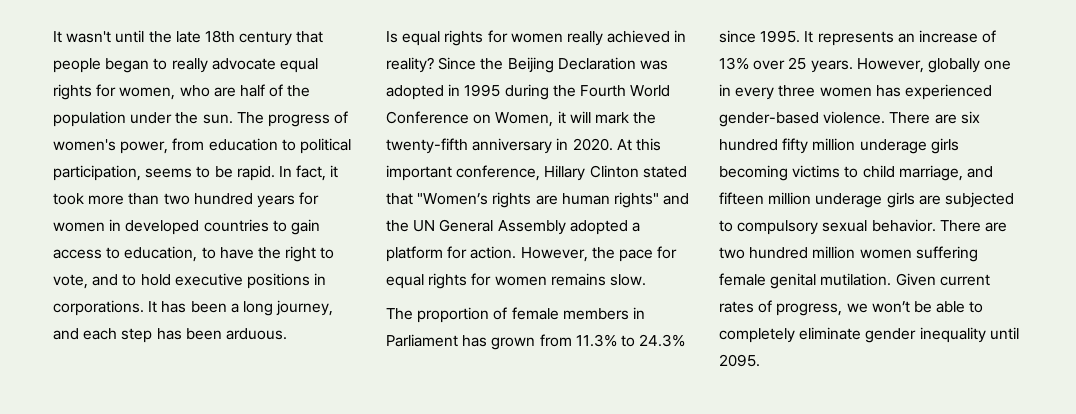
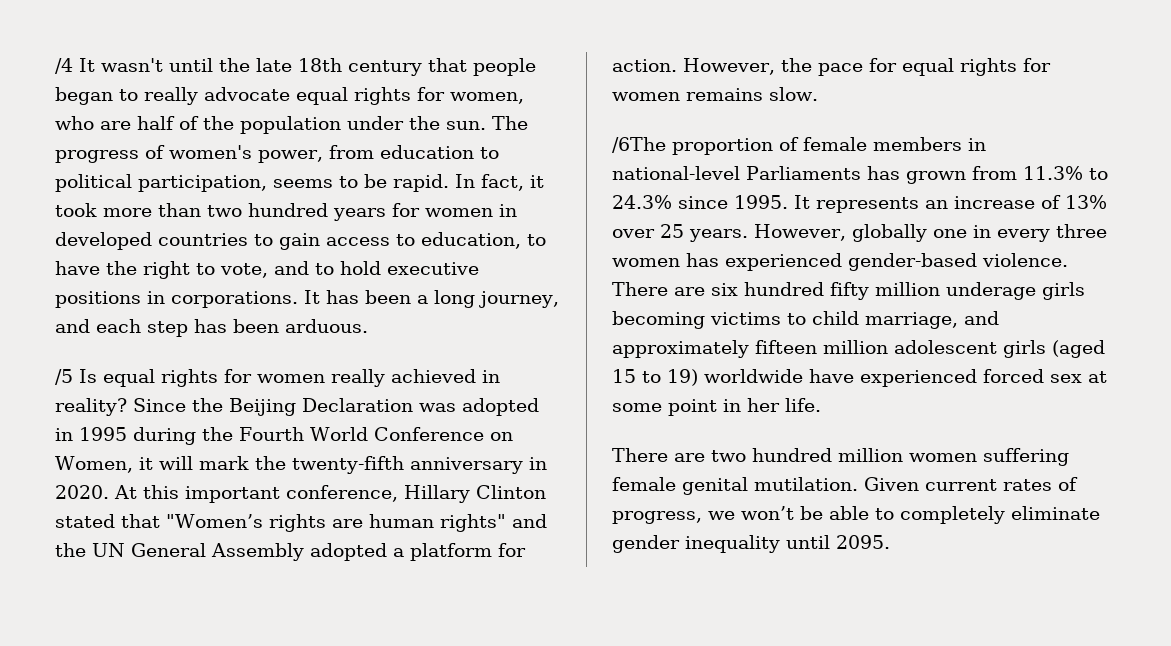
(53, 37) none -> [55,58,73,74] /4
(287, 334) none -> [55,369,73,385] /5
[386,308,413,320] The -> [612,137,666,153] /6The
[386,334,458,347] Parliament -> [612,166,861,180] national-level Parliaments
(993, 172) none -> [612,340,749,358] approximately
[815,192,1014,208] [719,219,936,235] underage girls are subjected to compulsory sexual behavior. -> [894,340,1105,358] [612,369,1107,387] [612,398,821,416] adolescent girls (aged 15 to 19) worldwide have experienced forced sex at some point in her life. //

